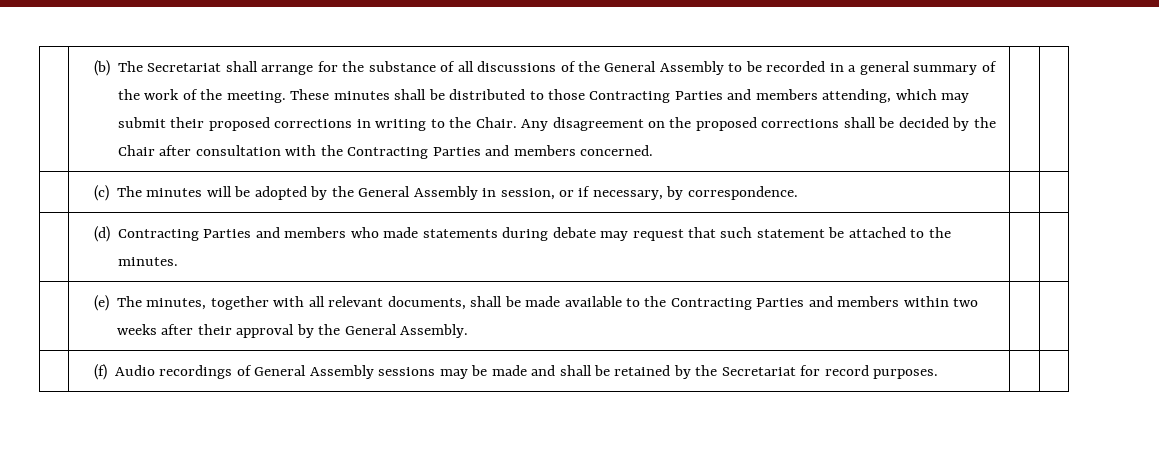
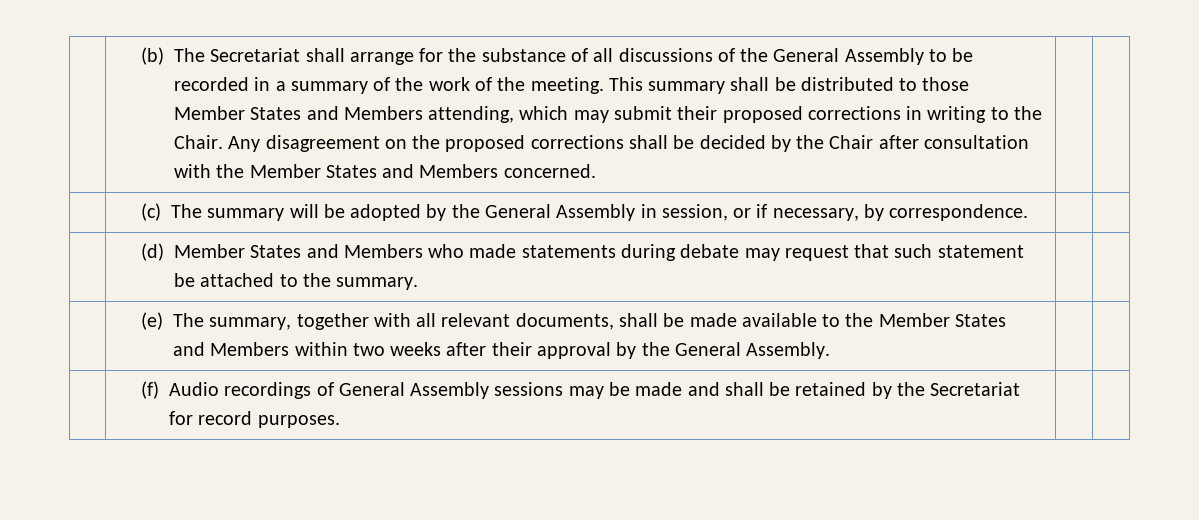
[859,61,910,75] general -> (286, 86) none
[290,89,390,100] These minutes -> [608,77,726,94] This summary
[589,89,818,103] Contracting Parties and members -> [174,106,423,120] Member States and Members
[347,145,576,159] Contracting Parties and members -> [249,164,499,178] Member States and Members
[146,188,203,197] minutes -> [207,208,285,221] summary
[118,227,347,241] Contracting Parties and members -> [174,244,423,258] Member States and Members
[118,257,179,266] minutes. -> [336,277,419,290] summary.
[146,298,207,310] minutes, -> [209,317,292,330] summary,
[670,296,900,310] Contracting Parties and members -> [878,313,1006,327] [173,342,290,356] Member States and Members

